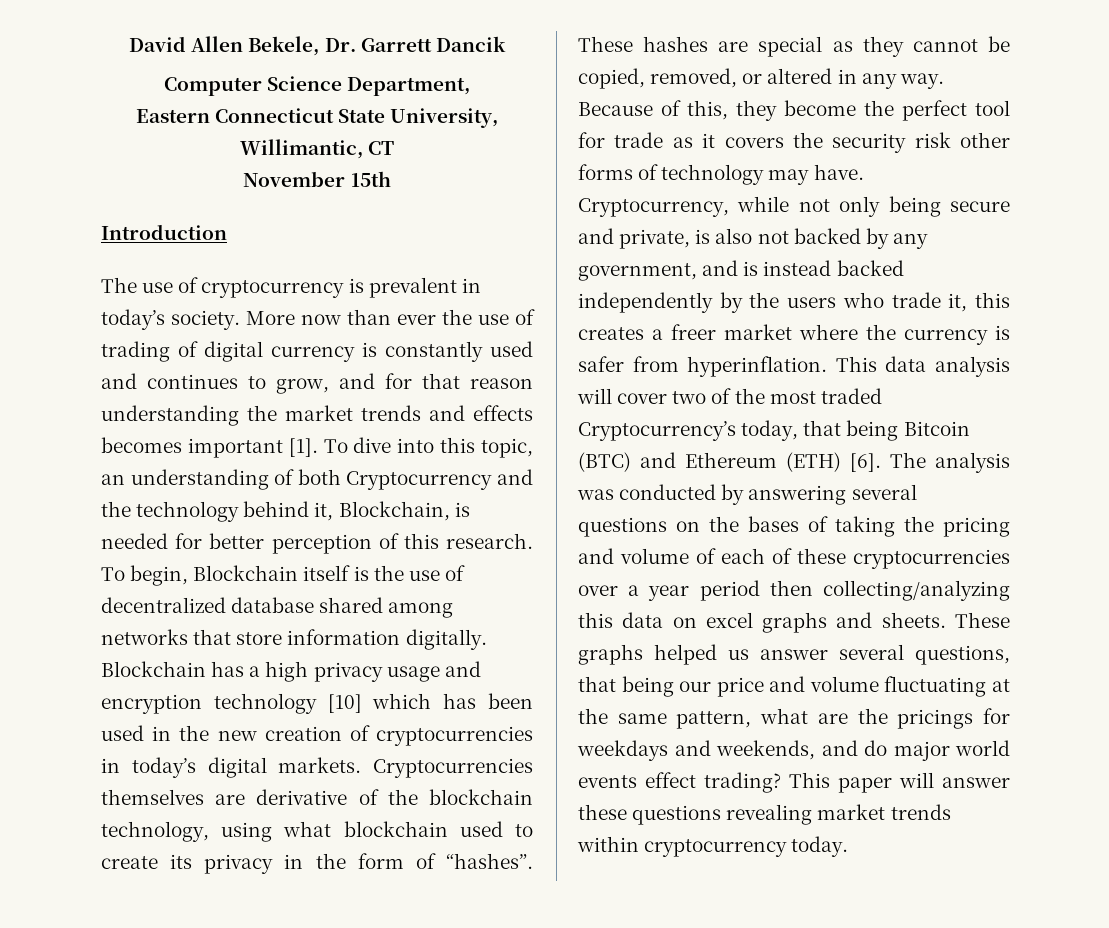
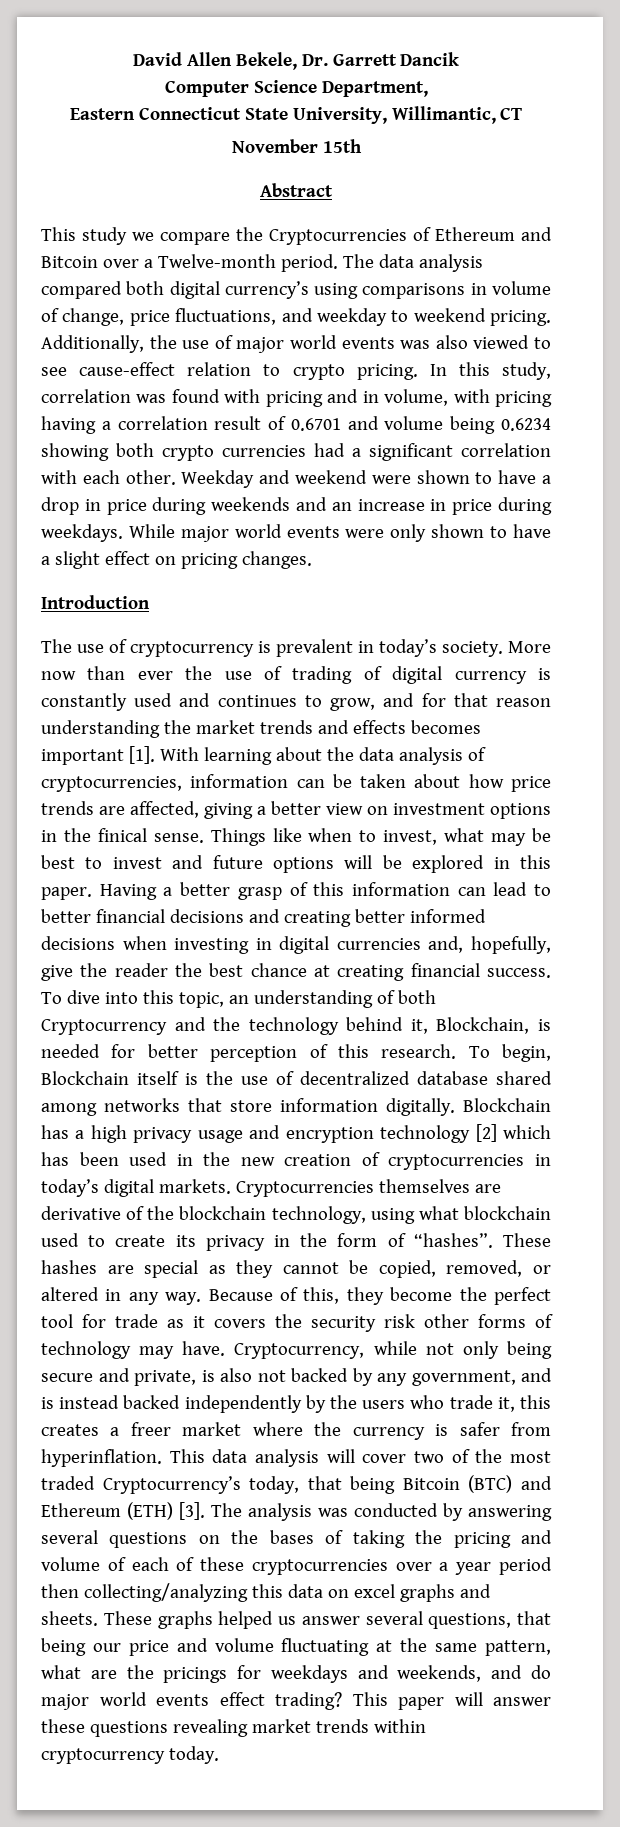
(391, 179) none -> [260,183,333,197] [41,227,552,245] [41,254,483,272] [41,281,551,299] [41,308,551,326] [41,335,552,353] [41,362,551,380] [41,389,553,407] [41,416,551,434] [41,443,551,461] [41,470,552,488] [41,497,552,515] [41,524,552,542] [41,551,312,569] // Abstract // This study we compare the Cryptocurrencies of Ethereum and Bitcoin over a Twelve-month period. The data analysis compared both digital currency’s using comparisons in volume of change, price fluctuations, and weekday to weekend pricing. Additionally, the use of major world events was also viewed to see cause-effect relation to crypto pricing. In this study, correlation was found with pricing and in volume, with pricing having a correlation result of 0.6701 and volume being 0.6234 showing both crypto currencies had a significant correlation with each other. Weekday and weekend were shown to have a drop in price during weekends and an increase in price during weekdays. While major world events were only shown to have a slight effect on pricing changes.
(318, 447) none -> [159,747,486,765] [41,774,551,792] [41,801,551,819] [41,828,552,846] [41,855,551,873] [41,882,551,900] [41,909,486,927] [41,936,551,954] [41,963,551,981] With learning about the data analysis of cryptocurrencies, information can be taken about how price trends are affected, giving a better view on investment options in the finical sense. Things like when to invest, what may be best to invest and future options will be explored in this paper. Having a better grasp of this information can lead to better financial decisions and creating better informed decisions when investing in digital currencies and, hopefully, give the reader the best chance at creating financial success.
[327,694,362,713] [10] -> [475,1124,497,1142] [2]
[850,453,881,472] [6]. -> [179,1502,205,1520] [3].

